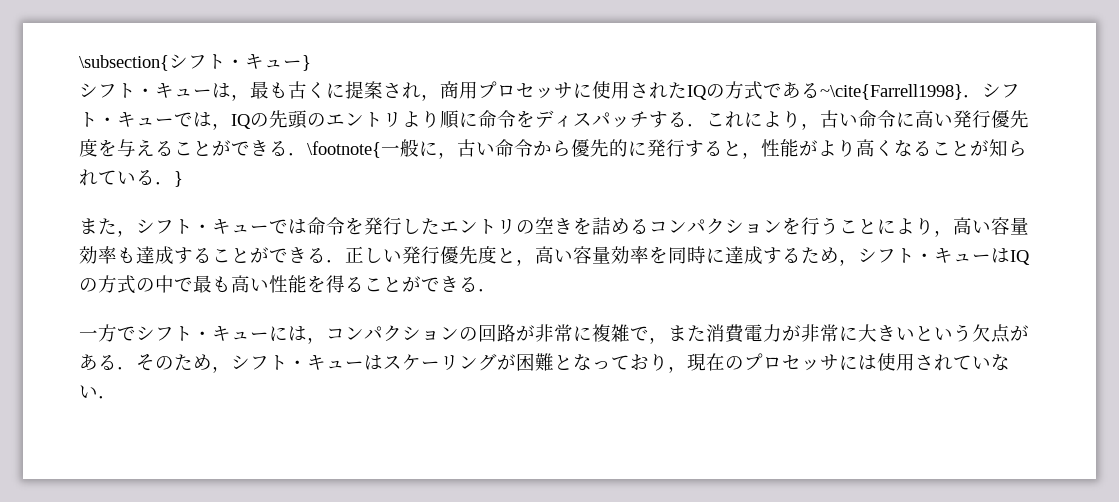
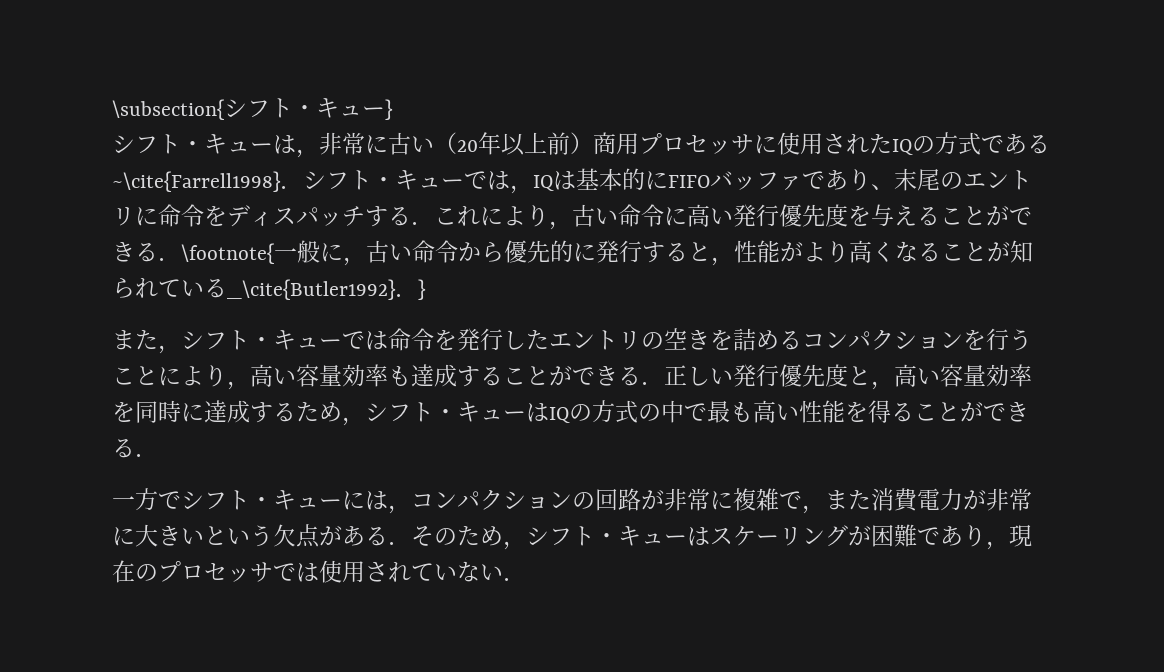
[250,81,440,101] 最も古くに提案され， -> [319,132,593,156] 非常に古い（20年以上前）
[250,110,307,129] の先頭 -> [553,168,940,191] は基本的にFIFOバッファであり、末尾
[402,110,459,129] より順 -> (135, 216) none
(155, 177) none -> [227,279,396,300] _\cite{Butler1992}
[554,354,649,371] となってお -> [917,526,963,546] であ
[839,355,858,370] に -> [273,563,296,581] で

